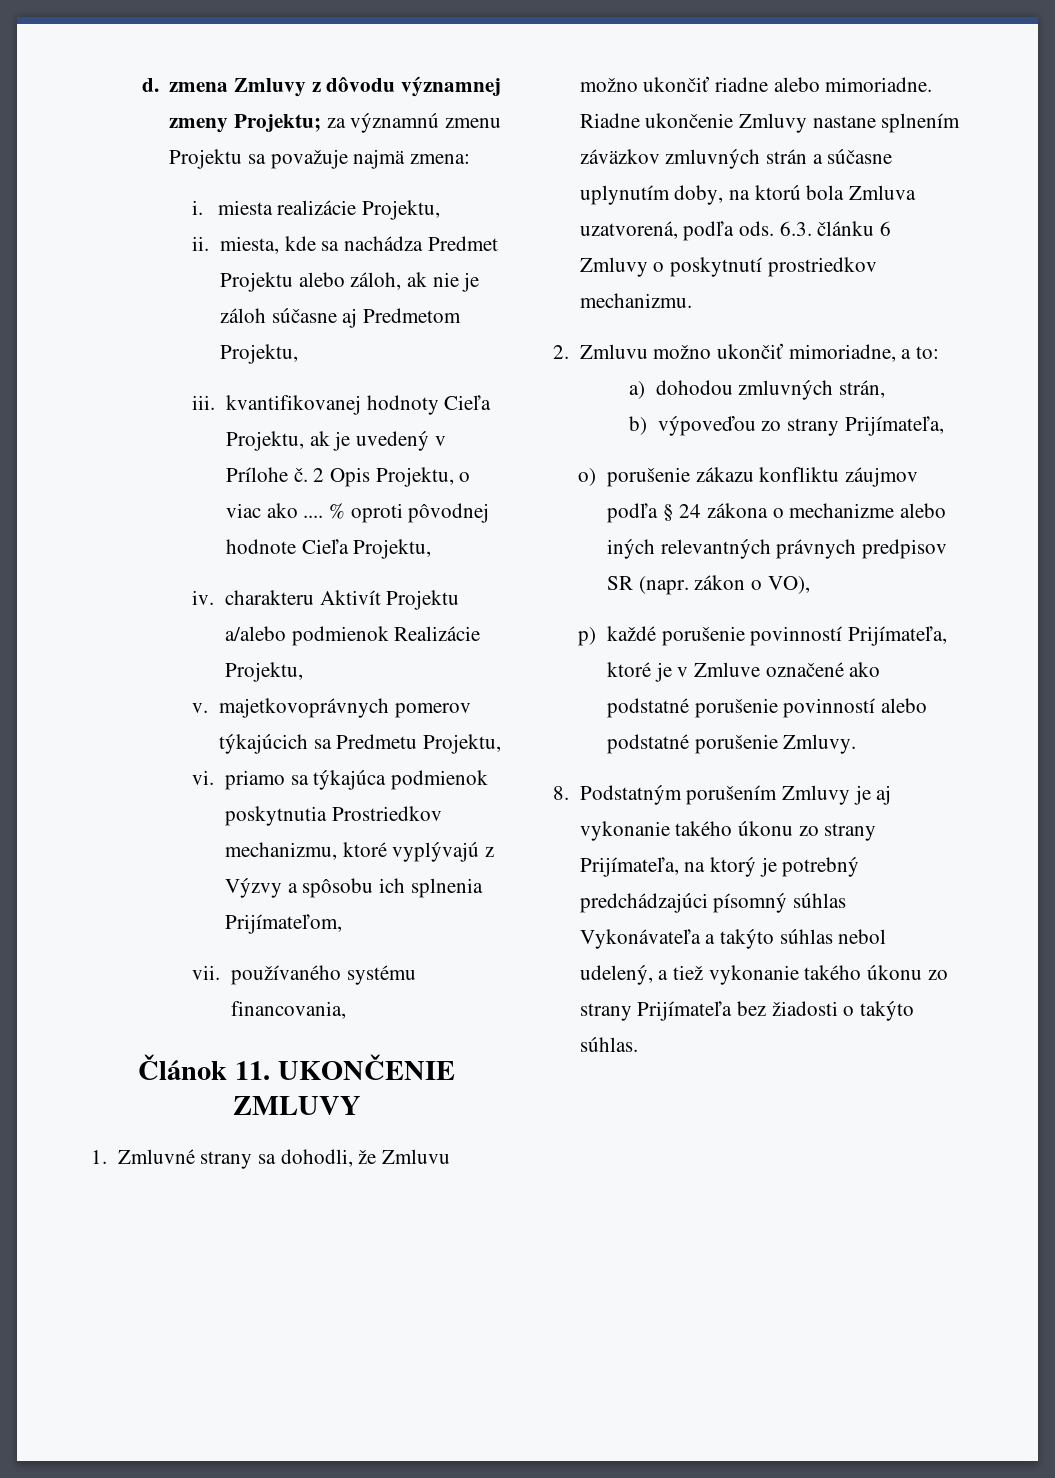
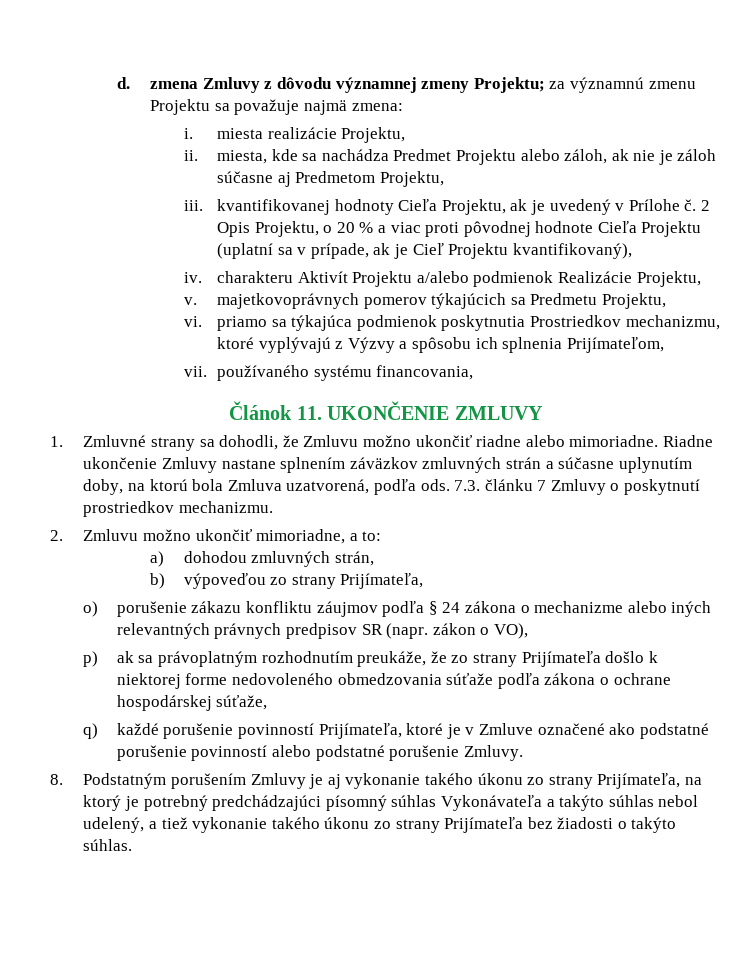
[225,503,490,523] [225,539,432,559] viac ako .... % oproti pôvodnej hodnote Cieľa Projektu, -> [336,221,702,237] [216,243,632,259] 20 % a viac proti pôvodnej hodnote Cieľa Projektu (uplatní sa v prípade, ak je Cieľ Projektu kvantifikovaný),
[779,221,891,236] 6.3. článku 6 -> [454,479,547,491] 7.3. článku 7
(597, 636) none -> [116,651,658,667] [116,673,671,689] [116,695,268,711] [83,723,99,739] ak sa právoplatným rozhodnutím preukáže, že zo strany Prijímateľa došlo k niektorej forme nedovoleného obmedzovania súťaže podľa zákona o ochrane hospodárskej súťaže, // q)

